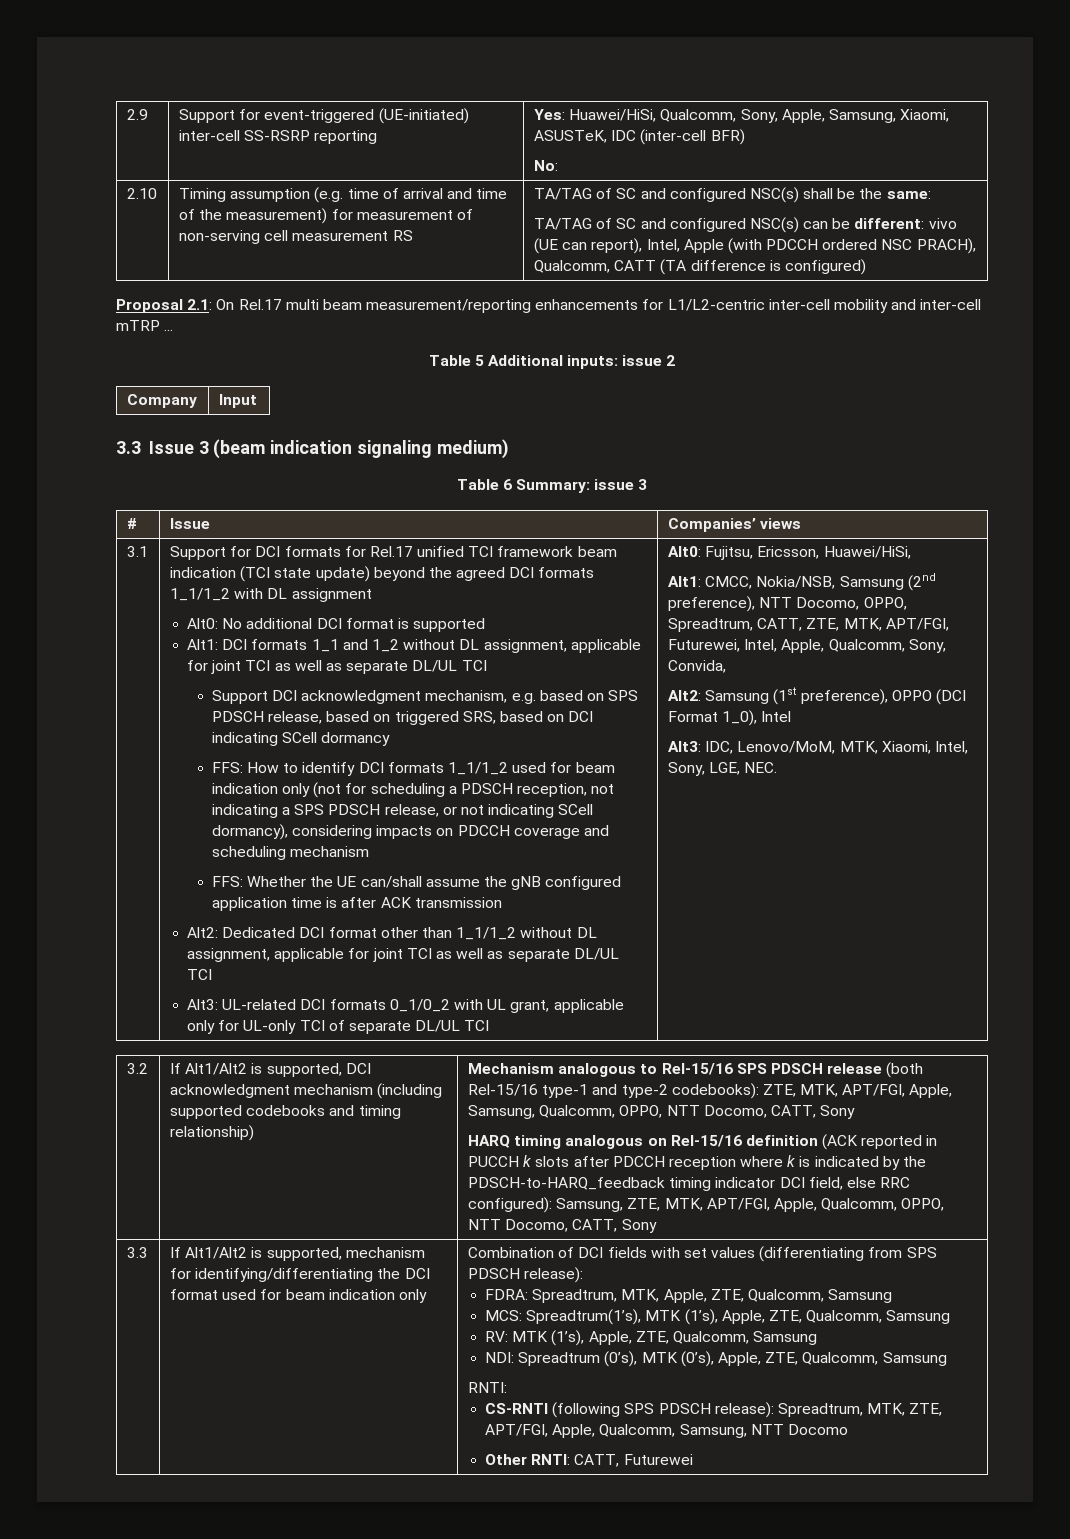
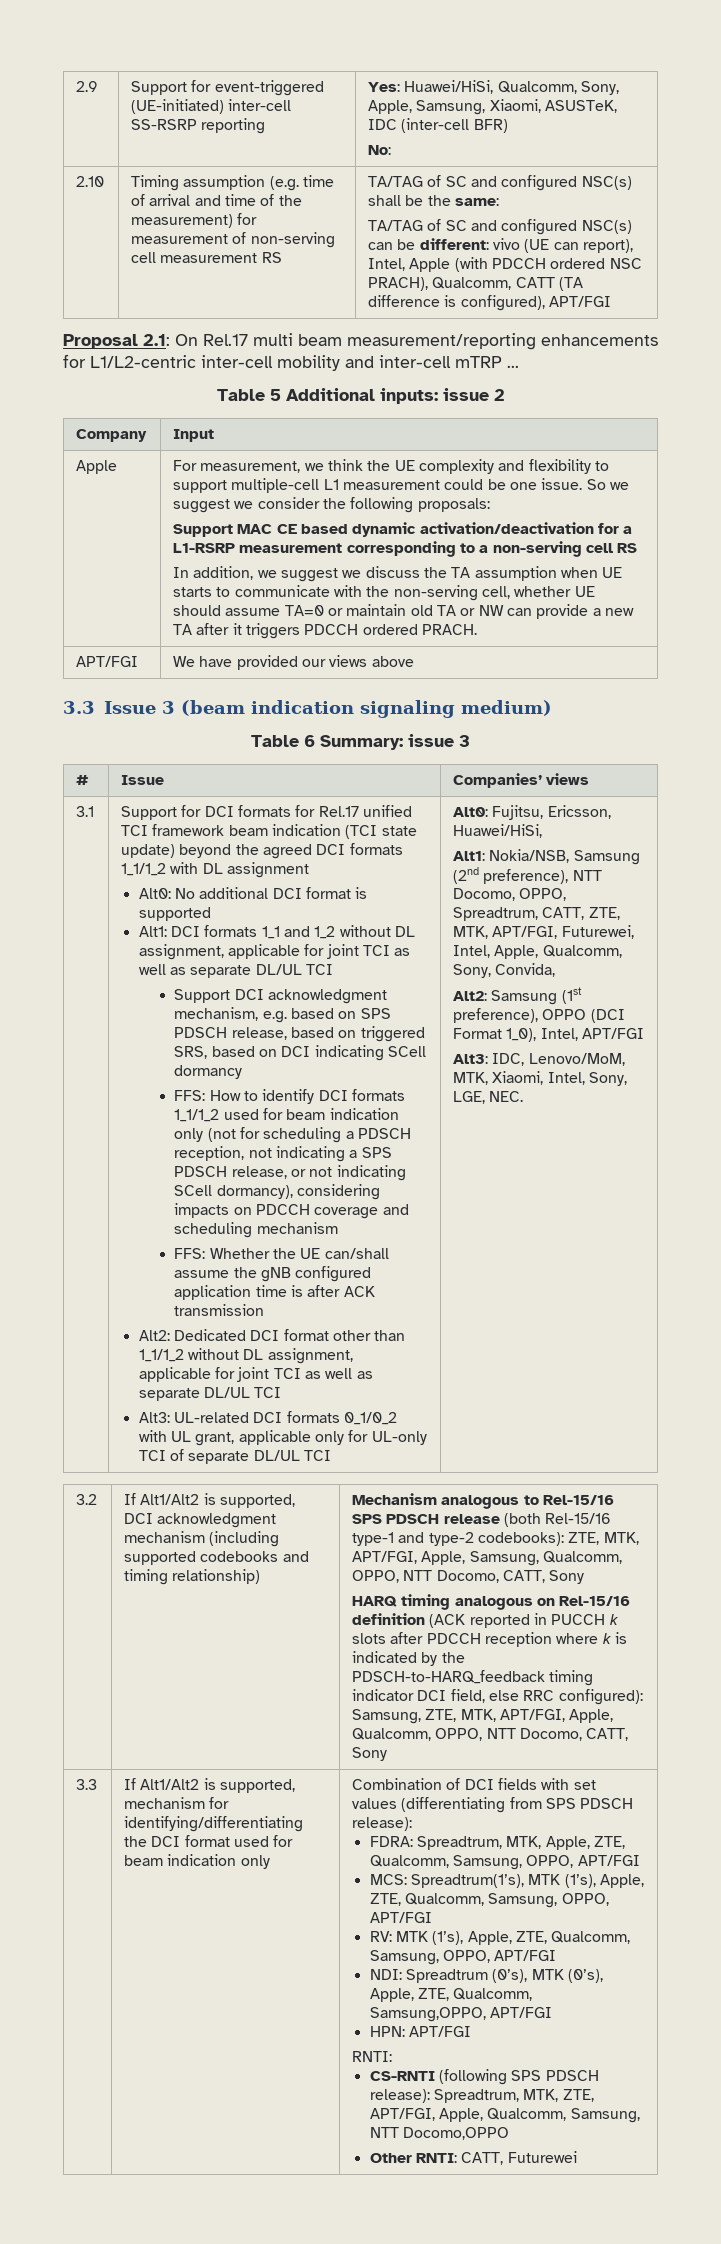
[784,259,866,275] configured) -> [460,295,612,311] configured), APT/FGI
(257, 401) none -> [76,460,118,474] [173,459,609,474] [173,478,629,493] [173,497,490,513] [173,522,633,537] [173,541,638,557] [173,566,623,582] [173,585,595,601] [173,604,634,619] [173,623,477,639] [76,656,139,667] [173,655,414,670] // Apple | For measurement, we think the UE complexity and flexibility to support multiple-cell L1 measurement could be one issue. So we suggest we consider the following proposals: // Support MAC CE based dynamic activation/deactivation for a L1-RSRP measurement corresponding to a non-serving cell RS // In addition, we suggest we discuss the TA assumption when UE starts to communicate with the non-serving cell, whether UE should assume TA=0 or maintain old TA or NW can provide a new TA after it triggers PDCCH ordered PRACH. // APT/FGI | We have provided our views above
[705,576,753,589] CMCC, -> (486, 856) none
[761,711,792,722] Intel -> [540,1028,645,1041] Intel, APT/FGI
[828,1289,893,1303] Samsung -> [452,1855,640,1870] Samsung, OPPO, APT/FGI
[886,1310,951,1324] Samsung -> [488,1893,609,1908] [369,1912,432,1923] Samsung, OPPO, APT/FGI
[753,1331,818,1345] Samsung -> [369,1950,557,1965] Samsung, OPPO, APT/FGI
[882,1352,947,1366] Samsung -> [369,2007,552,2022] [369,2026,471,2037] Samsung,OPPO, APT/FGI // HPN: APT/FGI
[787,1424,848,1435] Docomo -> [402,2127,509,2140] Docomo,OPPO

